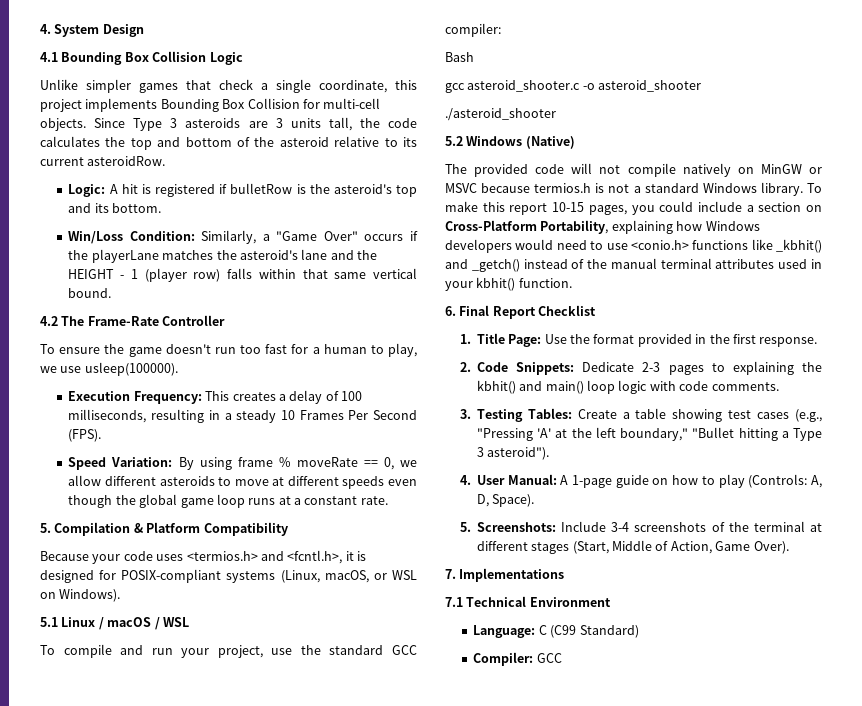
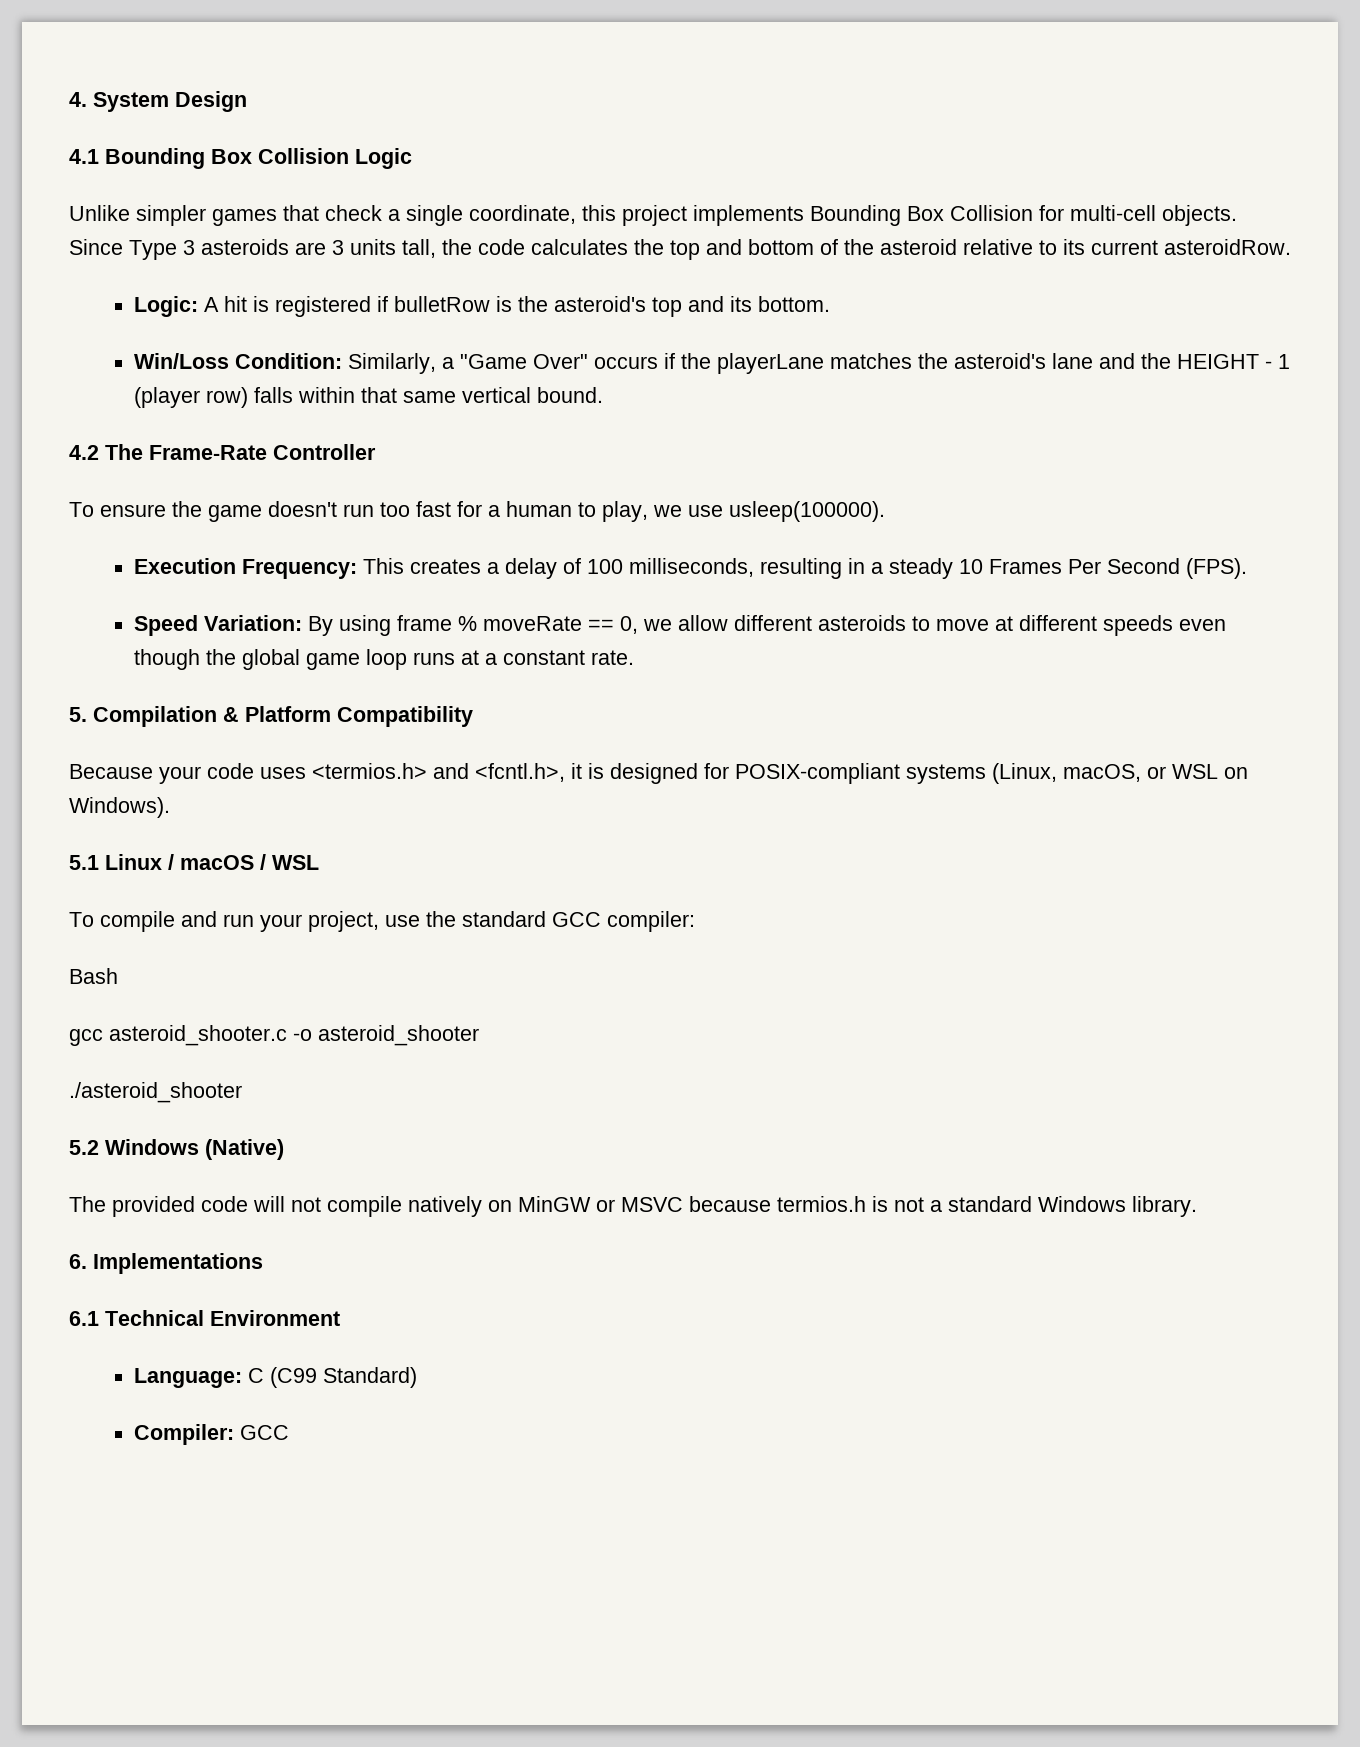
[807,183,822,193] [445,201,822,215] [445,220,760,234] [445,239,822,253] [445,258,822,272] [445,277,572,291] [445,305,597,319] [459,333,818,347] [459,361,822,375] [476,380,779,394] [459,408,822,422] [476,427,822,441] [476,447,550,460] [459,474,822,488] [476,494,535,507] [459,521,822,532] [476,540,789,554] [445,569,456,579] To make this report 10-15 pages, you could include a section on Cross-Platform Portability, explaining how Windows developers would need to use <conio.h> functions like _kbhit() and _getch() instead of the manual terminal attributes used in your kbhit() function. // 6. Final Report Checklist // 1. Title Page: Use the format provided in the first response. // 2. Code Snippets: Dedicate 2-3 pages to explaining the kbhit() and main() loop logic with code comments. // 3. Testing Tables: Create a table showing test cases (e.g., "Pressing 'A' at the left boundary," "Bullet hitting a Type 3 asteroid"). // 4. User Manual: A 1-page guide on how to play (Controls: A, D, Space). // 5. Screenshots: Include 3-4 screenshots of the terminal at different stages (Start, Middle of Action, Game Over). // 7. -> [69,1254,87,1269] // 6.
[445,597,463,607] 7.1 -> [69,1311,99,1326] 6.1

